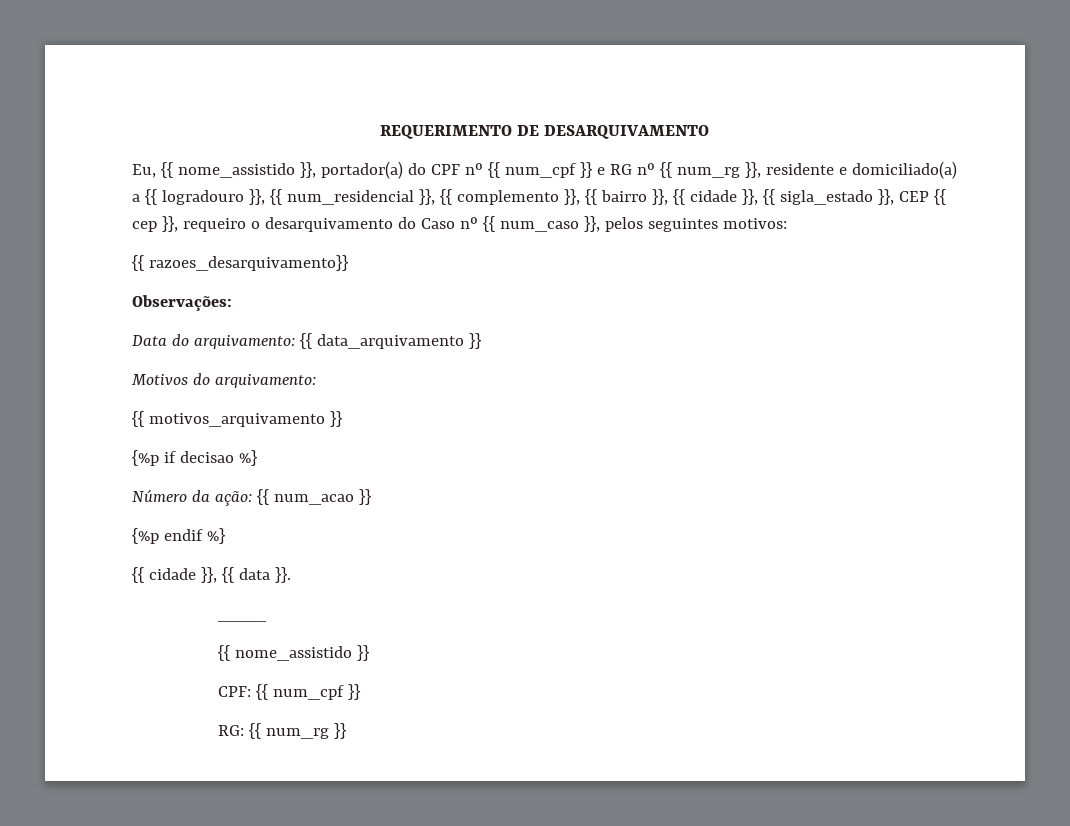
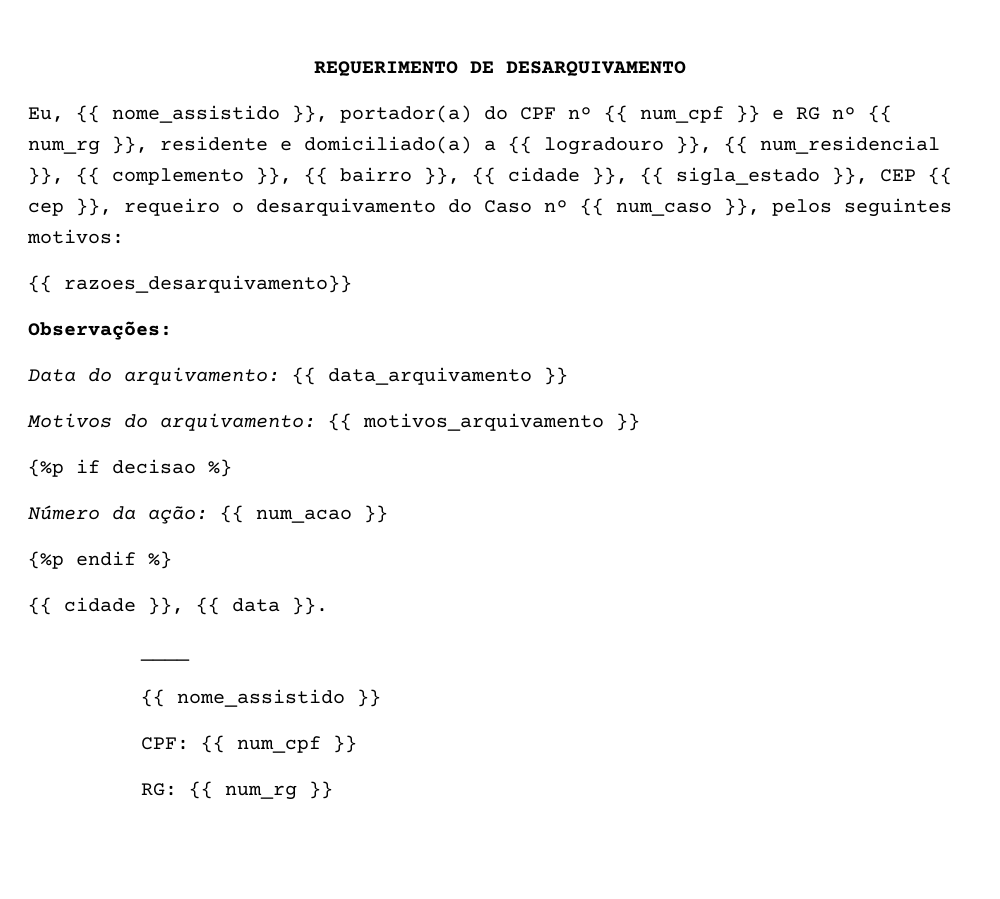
(316, 381) // -> (316, 422) none

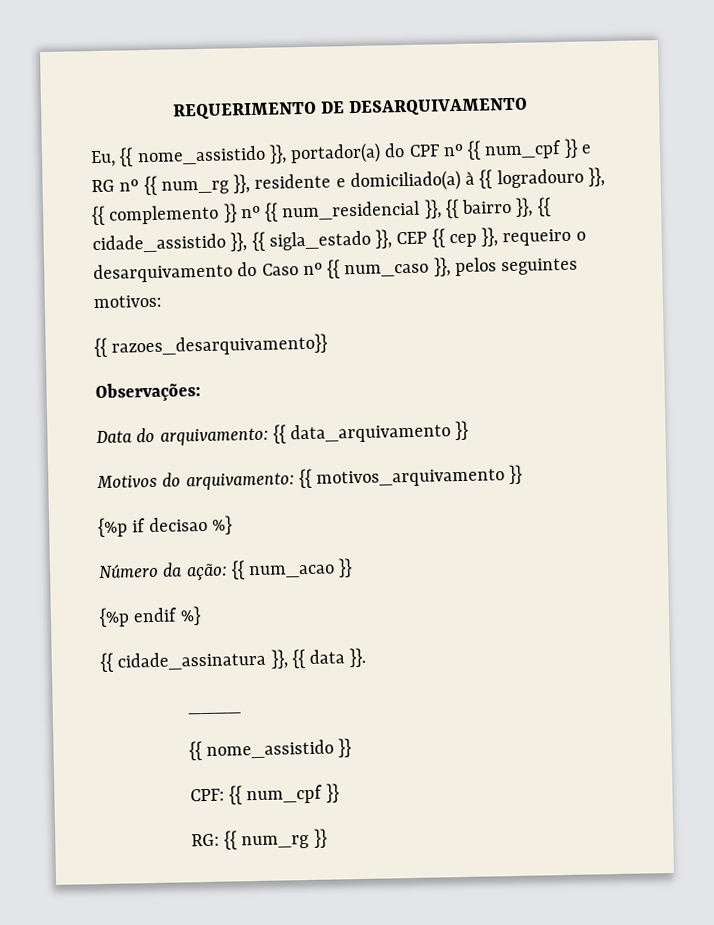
[484,140,496,151] a -> [465,171,476,185] à
[760,136,940,154] [28,167,244,185] num_residencial }}, {{ complemento -> [108,200,421,225] complemento }} nº {{ num_residencial
[508,167,580,182] cidade -> [92,233,226,254] cidade_assistido
[64,597,136,612] cidade -> [117,650,267,671] cidade_assinatura

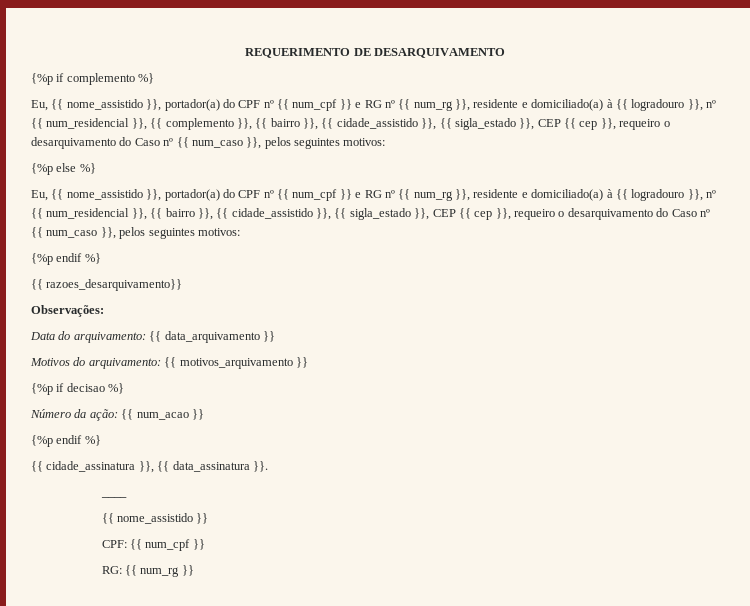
(529, 107) none -> [31,73,155,85] // {%p if complemento %}
[91,203,238,226] {{ complemento }} -> [706,100,716,108] [31,118,670,130] [31,137,386,149] [31,163,96,175] [31,189,703,201] nº {{ num_residencial }}, {{ complemento }}, {{ bairro }}, {{ cidade_assistido }}, {{ sigla_estado }}, CEP {{ cep }}, requeiro o desarquivamento do Caso nº {{ num_caso }}, pelos seguintes motivos: // {%p else %} // Eu, {{ nome_assistido }}, portador(a) do CPF nº {{ num_cpf }} e RG nº {{ num_rg }}, residente e domiciliado(a) à {{ logradouro }},
(162, 301) none -> [31,253,101,265] // {%p endif %}
[309,649,346,664] data -> [172,461,250,472] data_assinatura

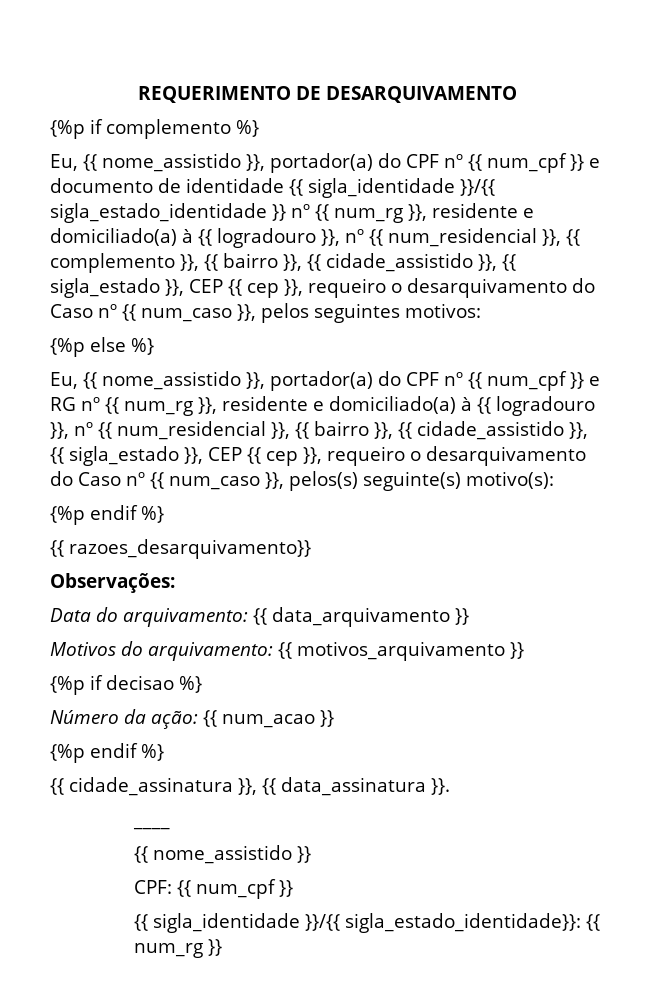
[364,100,382,108] RG -> [50,178,495,198] [50,203,286,223] documento de identidade {{ sigla_identidade }}/{{ sigla_estado_identidade }}
[119,227,240,239] pelos seguintes motivos: -> [289,471,554,491] pelos(s) seguinte(s) motivo(s):
[101,566,122,574] RG: -> [133,913,581,933] {{ sigla_identidade }}/{{ sigla_estado_identidade}}:

